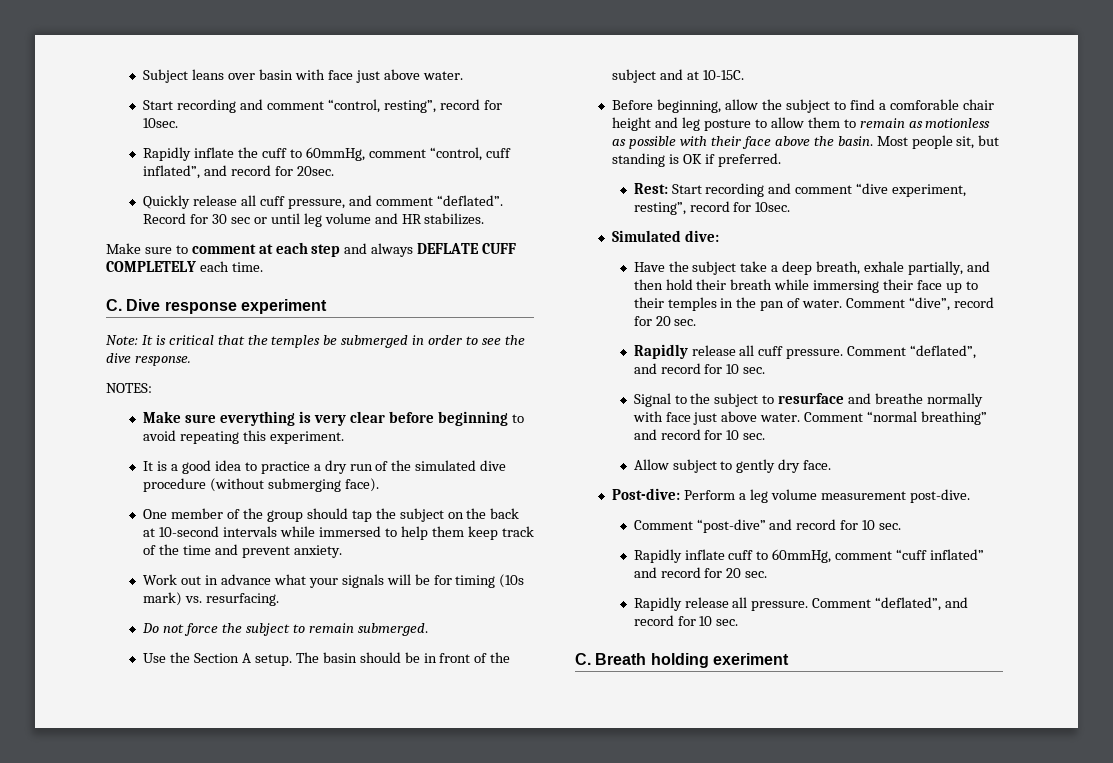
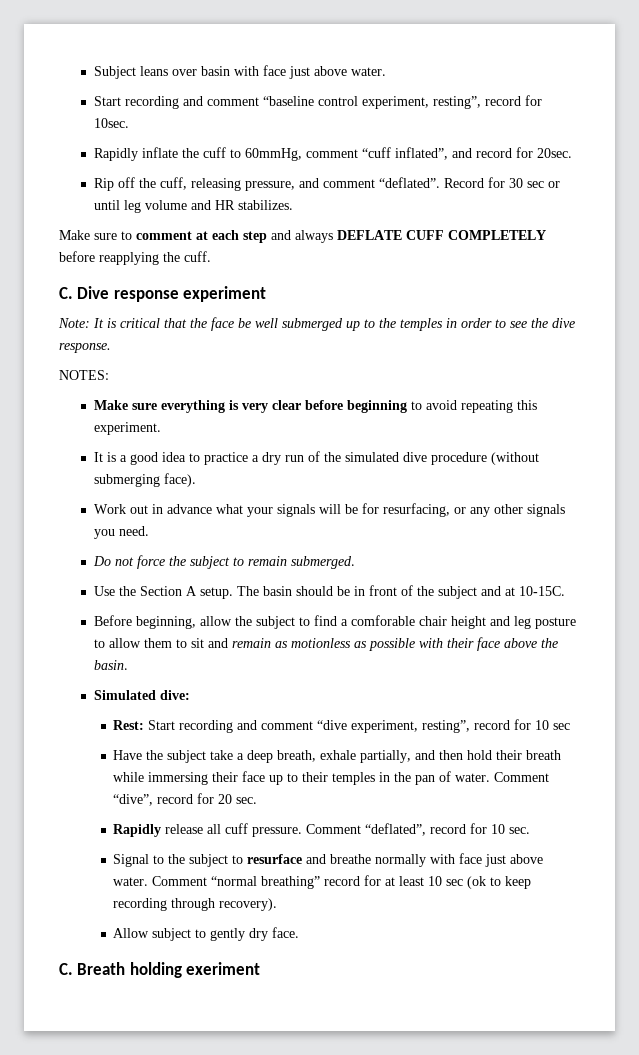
[327,99,380,113] “control, -> [262,96,429,109] “baseline control experiment,
[429,147,511,161] “control, cuff -> [361,147,391,158] “cuff
[143,195,286,209] Quickly release all cuff -> [93,177,241,191] Rip off the cuff, releasing
[199,261,263,272] each time. -> [59,251,211,265] before reapplying the cuff.
[271,335,409,348] temples be submerged -> [211,317,443,331] face be well submerged up to the temples
[143,508,520,522] [143,526,534,540] [143,544,342,558] // One member of the group should tap the subject on the back at 10-second intervals while immersed to help them keep track of the time and prevent anxiety. -> (196, 480) none
[455,574,525,588] [143,592,280,606] timing (10s mark) vs. resurfacing. -> [382,503,565,517] [93,526,149,539] resurfacing, or any other signals you need.
(856, 123) none -> [190,638,228,648] sit and
[876,135,1000,149] [612,153,781,167] Most people sit, but standing is OK if preferred. -> [93,690,190,700] // Simulated dive:
[755,202,791,212] [612,230,720,242] 10sec. // Simulated dive: -> [535,720,571,730] 10 sec
[633,363,657,374] and -> (427, 829) none
[633,429,766,440] and record for 10 sec. -> [324,875,532,889] [113,898,278,911] record for at least 10 sec (ok to keep recording through recovery).
[612,488,970,503] [633,519,902,533] [633,549,985,563] [633,567,768,578] [633,597,969,611] [633,615,739,626] // Post-dive: Perform a leg volume measurement post-dive. // Comment “post-dive” and record for 10 sec. // Rapidly inflate cuff to 60mmHg, comment “cuff inflated” and record for 20 sec. // Rapidly release all pressure. Comment “deflated”, and record for 10 sec. -> (300, 932) none

